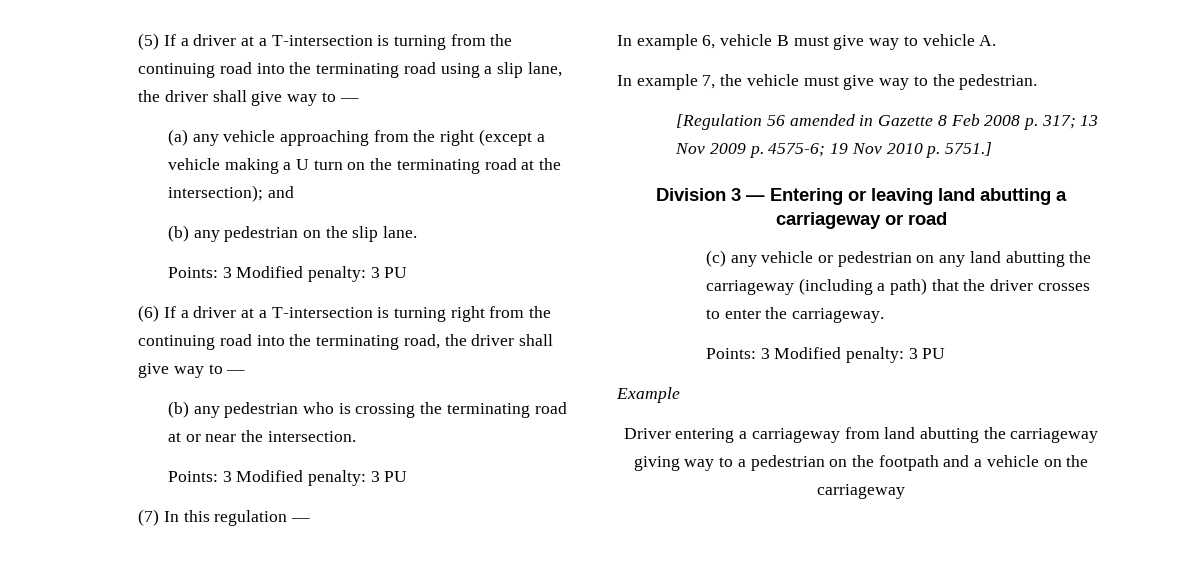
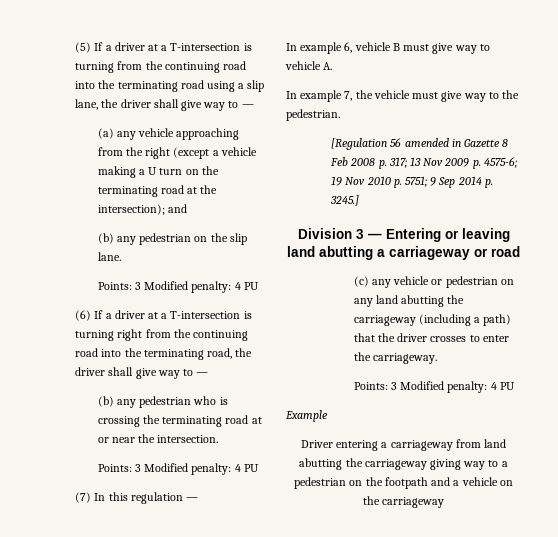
[370,267,380,278] 3 -> [234,282,241,290] 4
[370,471,380,482] 3 -> [234,464,241,472] 4
[944,142,992,156] 5751.] -> [405,176,493,188] [330,195,360,206] 5751; 9 Sep 2014 p. 3245.]
[908,348,918,359] 3 -> [490,382,497,390] 4

